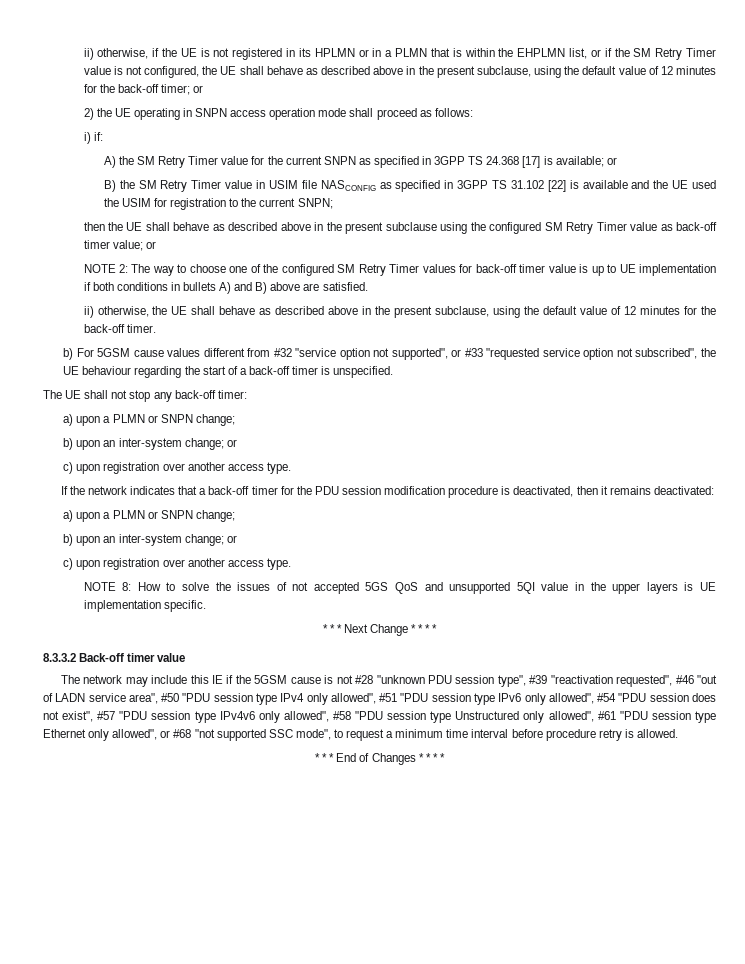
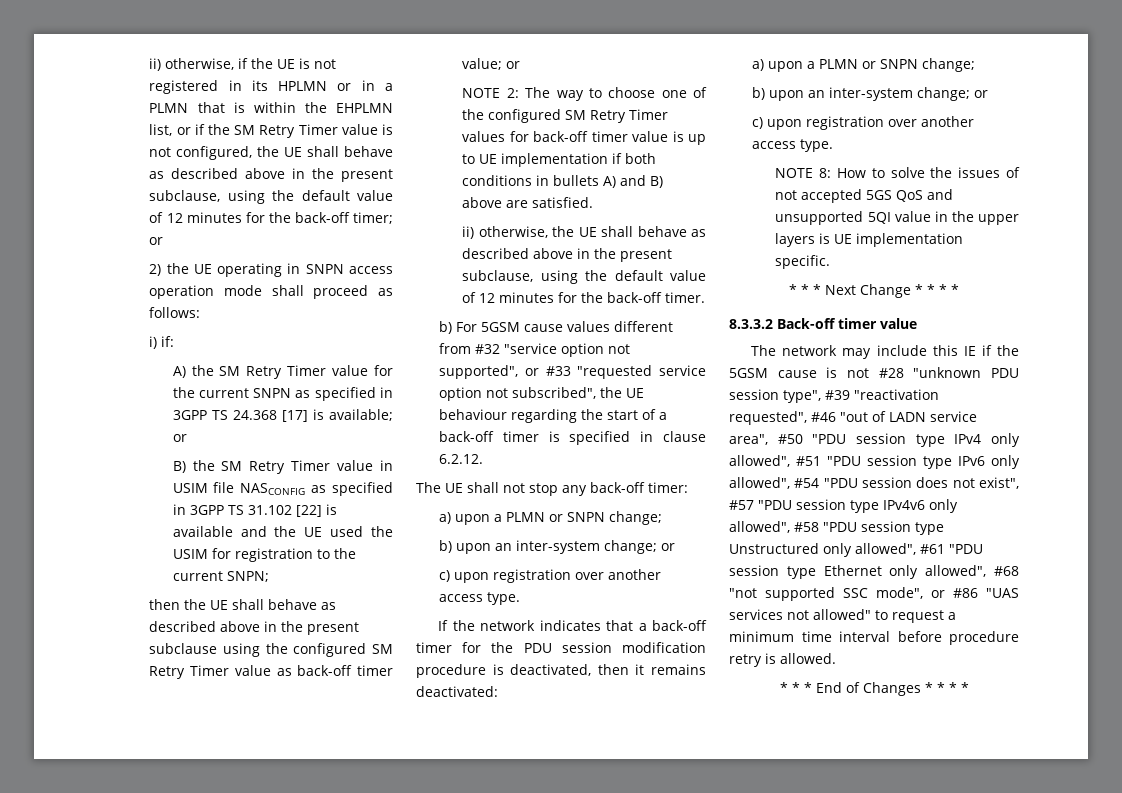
[333,366,394,378] unspecified. -> [569,431,706,445] [439,454,484,464] specified in clause 6.2.12.
[160,730,171,738] or -> (987, 571) none
(331, 734) none -> [931,588,1019,598] [729,609,871,620] or #86 "UAS services not allowed"

